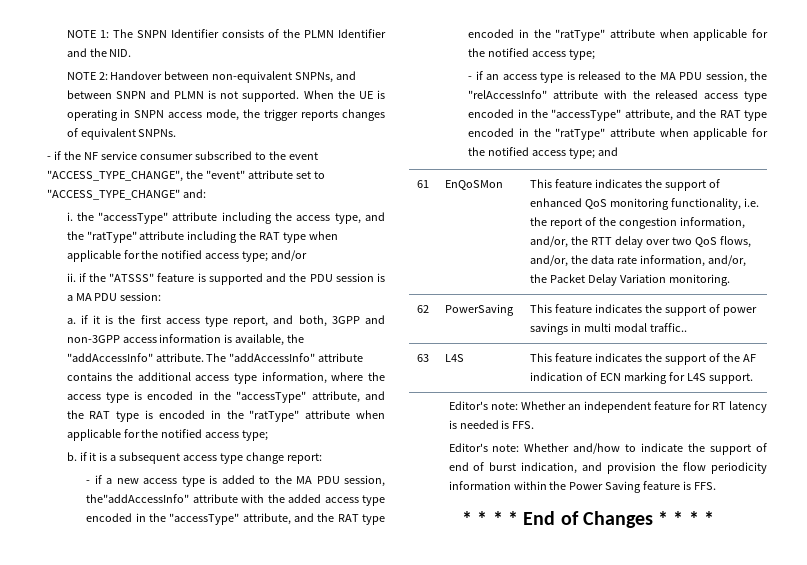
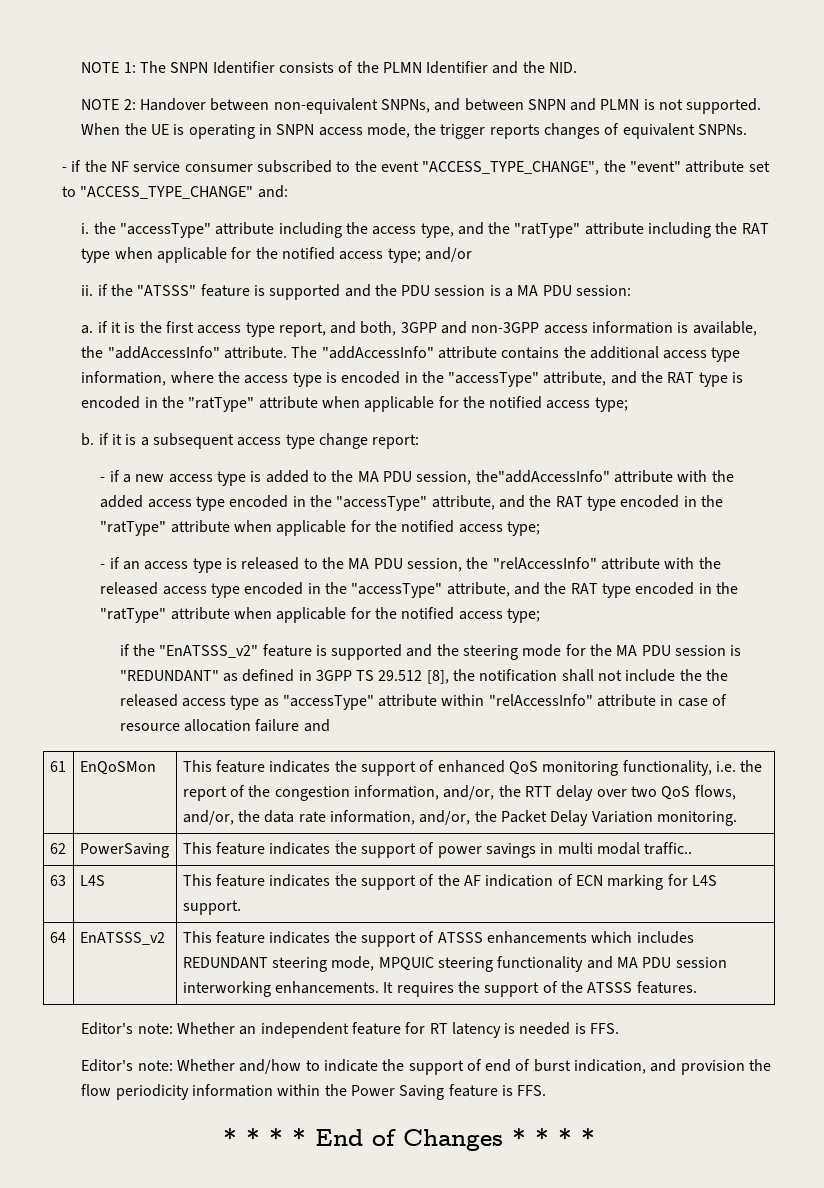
(596, 153) none -> [119,644,742,660] [119,669,729,684] [119,694,728,710] [119,719,300,732] // if the "EnATSSS_v2" feature is supported and the steering mode for the MA PDU session is "REDUNDANT" as defined in 3GPP TS 29.512 [8], the notification shall not include the the released access type as "accessType" attribute within "relAccessInfo" attribute in case of resource allocation failure
(753, 378) none -> [49,932,66,943] [79,932,165,945] [182,931,694,947] [182,956,727,972] [182,981,697,997] // 64 | EnATSSS_v2 | This feature indicates the support of ATSSS enhancements which includes REDUNDANT steering mode, MPQUIC steering functionality and MA PDU session interworking enhancements. It requires the support of the ATSSS features.

